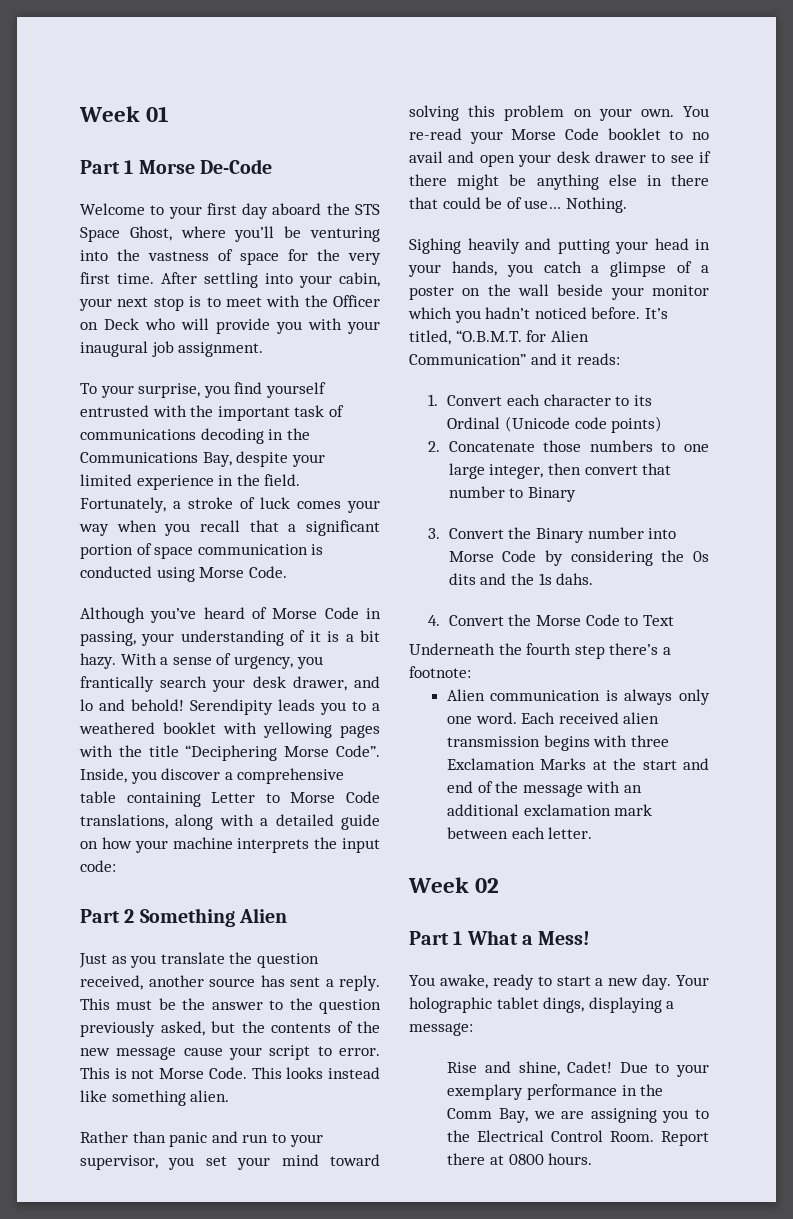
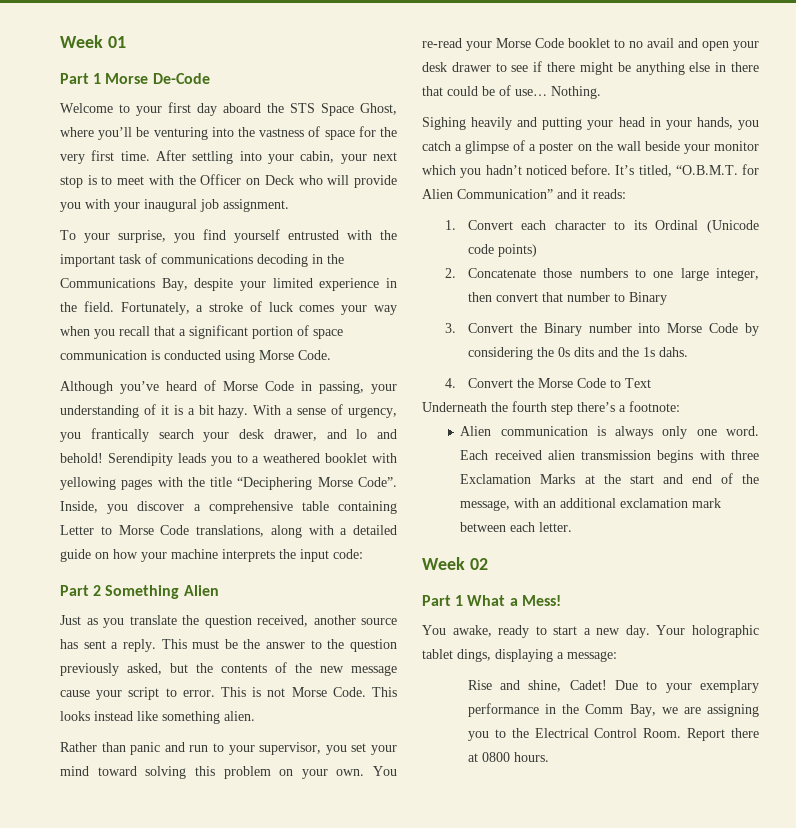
[522,784,583,797] message -> [460,500,511,511] message,

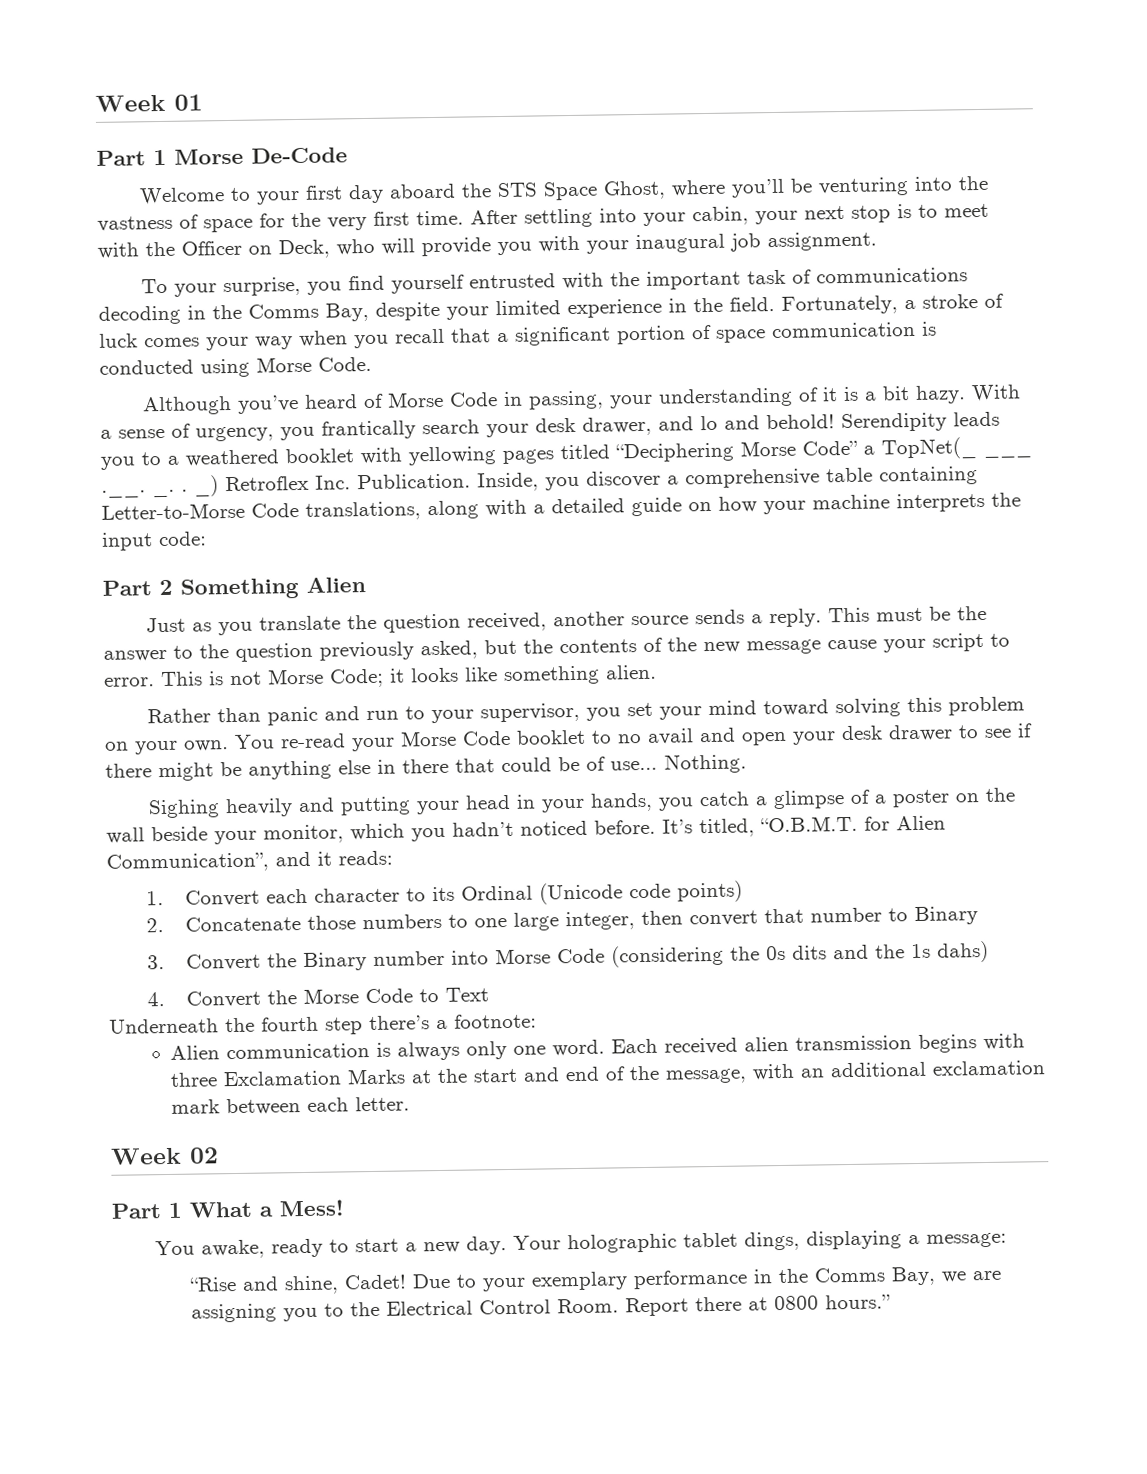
[264,175,294,185] Deck -> [278,239,330,259] Deck,
[60,278,155,288] Communications -> [248,303,319,319] Comms
[157,477,397,490] with the title “Deciphering Morse Code”. -> [560,437,1032,463] [101,473,471,498] titled “Deciphering Morse Code” a TopNet(_ ___ .__. _. . _) Retroflex Inc. Publication.
[60,525,154,535] Letter to Morse -> [101,502,245,520] Letter-to-Morse
[60,639,106,649] has sent -> [694,609,745,625] sends
[332,687,397,697] [60,711,133,721] Code. This looks instead -> [329,667,459,688] Code; it looks
[714,141,759,151] monitor -> [263,824,344,844] monitor,
[457,189,553,199] Communication” -> [106,852,269,873] Communication”,
[745,323,759,336] [467,347,533,360] by considering -> [610,944,724,968] (considering
[658,347,688,357] dahs. -> [936,940,989,963] dahs)
[467,680,492,690] Rise -> [188,1277,237,1292] “Rise
[585,704,624,714] Comm -> [813,1267,886,1283] Comms
[513,752,549,762] hours. -> [824,1294,891,1310] hours.”

